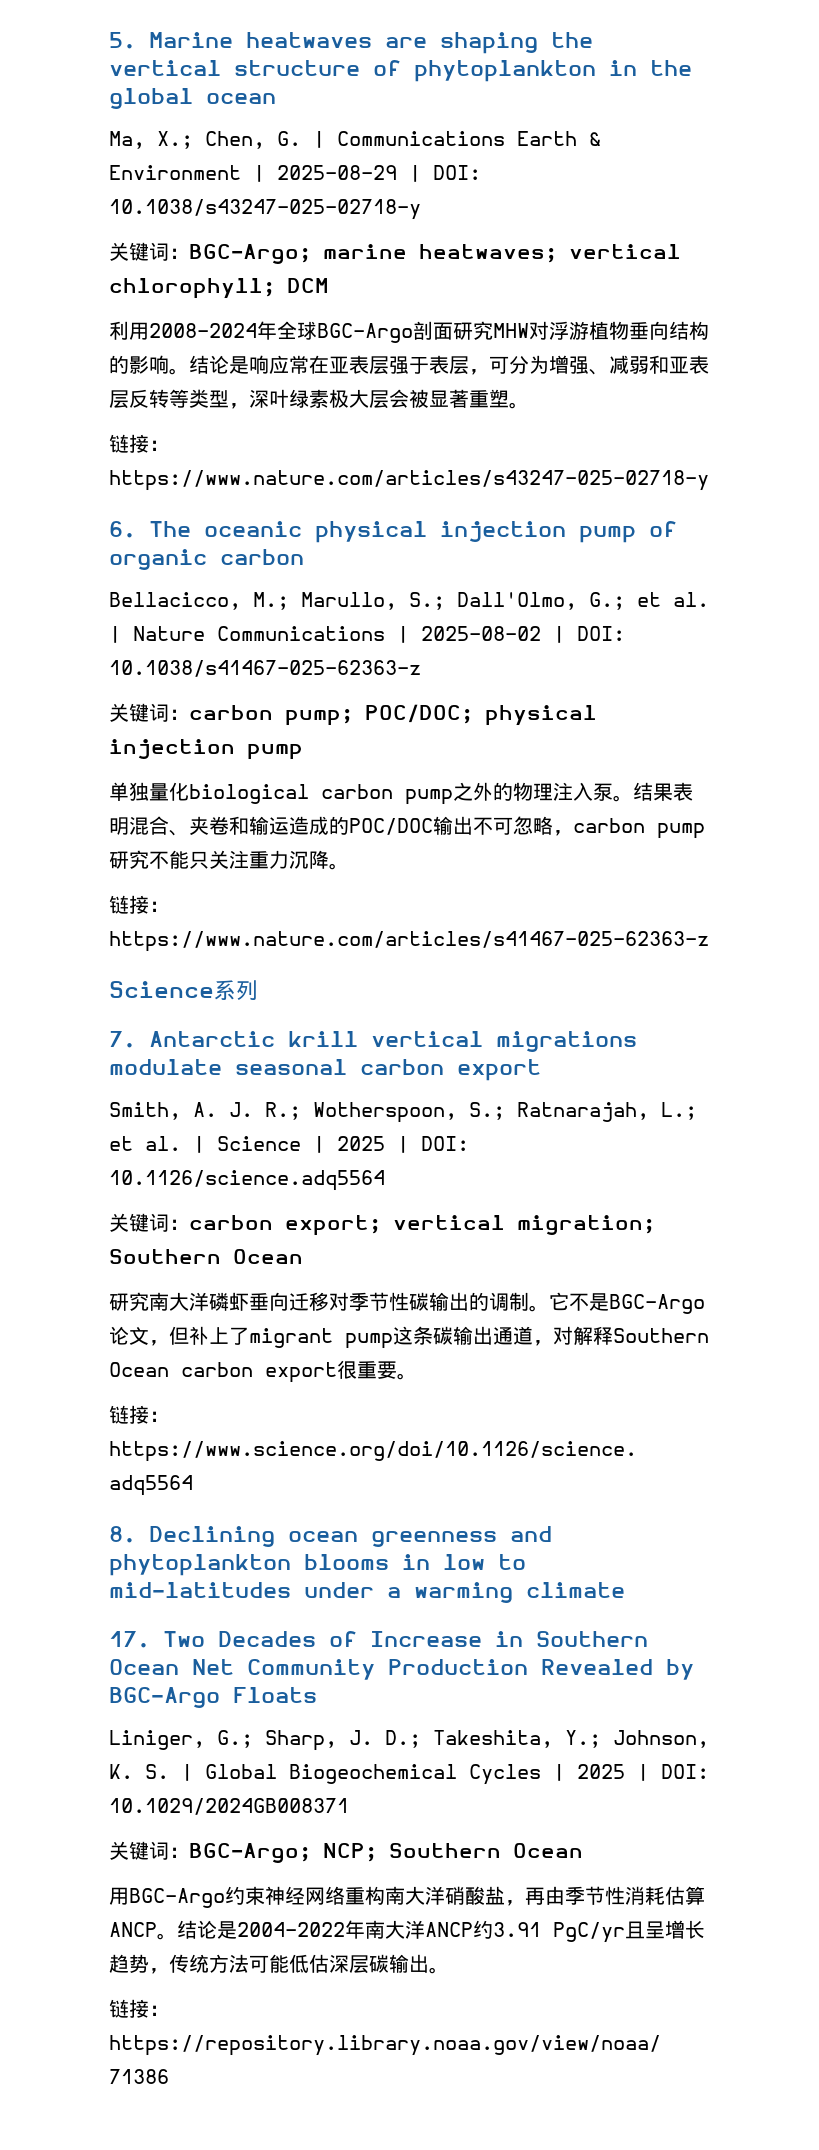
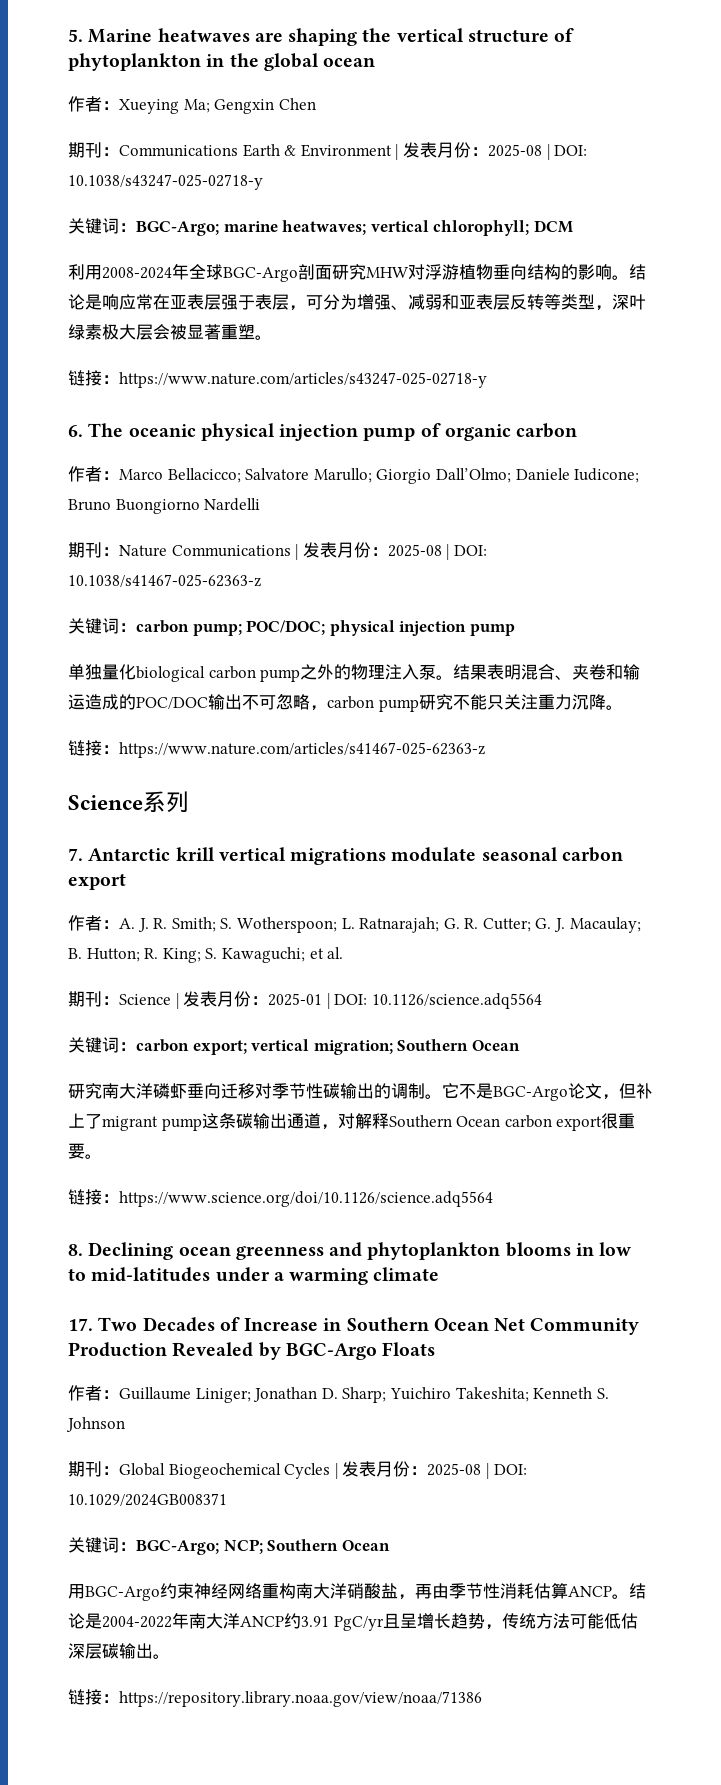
[109,131,325,149] Ma, X.; Chen, G. | -> [68,96,316,114] [68,142,119,158] 作者：Xueying Ma; Gengxin Chen // 期刊：
[277,165,397,180] 2025-08-29 -> [402,142,542,158] 发表月份：2025-08
[109,592,709,610] [109,626,541,643] Bellacicco, M.; Marullo, S.; Dall'Olmo, G.; et al. | Nature Communications | 2025-08-02 -> [68,466,640,484] [68,498,261,514] [68,542,442,560] 作者：Marco Bellacicco; Salvatore Marullo; Giorgio Dall’Olmo; Daniele Iudicone; Bruno Buongiorno Nardelli // 期刊：Nature Communications | 发表月份：2025-08
[109,1102,181,1120] Smith, -> [68,915,119,931] 作者：
[265,1102,697,1123] [109,1136,205,1153] R.; Wotherspoon, S.; Ratnarajah, L.; et al. | -> [153,917,641,933] [68,947,344,963] [68,991,119,1007] R. Smith; S. Wotherspoon; L. Ratnarajah; G. R. Cutter; G. J. Macaulay; B. Hutton; R. King; S. Kawaguchi; et al. // 期刊：
[337,1136,385,1151] 2025 -> [183,991,323,1007] 发表月份：2025-01
[109,1730,709,1751] [109,1764,193,1781] Liniger, G.; Sharp, J. D.; Takeshita, Y.; Johnson, K. S. | -> [68,1385,609,1403] [66,1417,125,1432] [68,1461,119,1477] 作者：Guillaume Liniger; Jonathan D. Sharp; Yuichiro Takeshita; Kenneth S. Johnson // 期刊：
[577,1764,625,1779] 2025 -> [342,1461,482,1477] 发表月份：2025-08

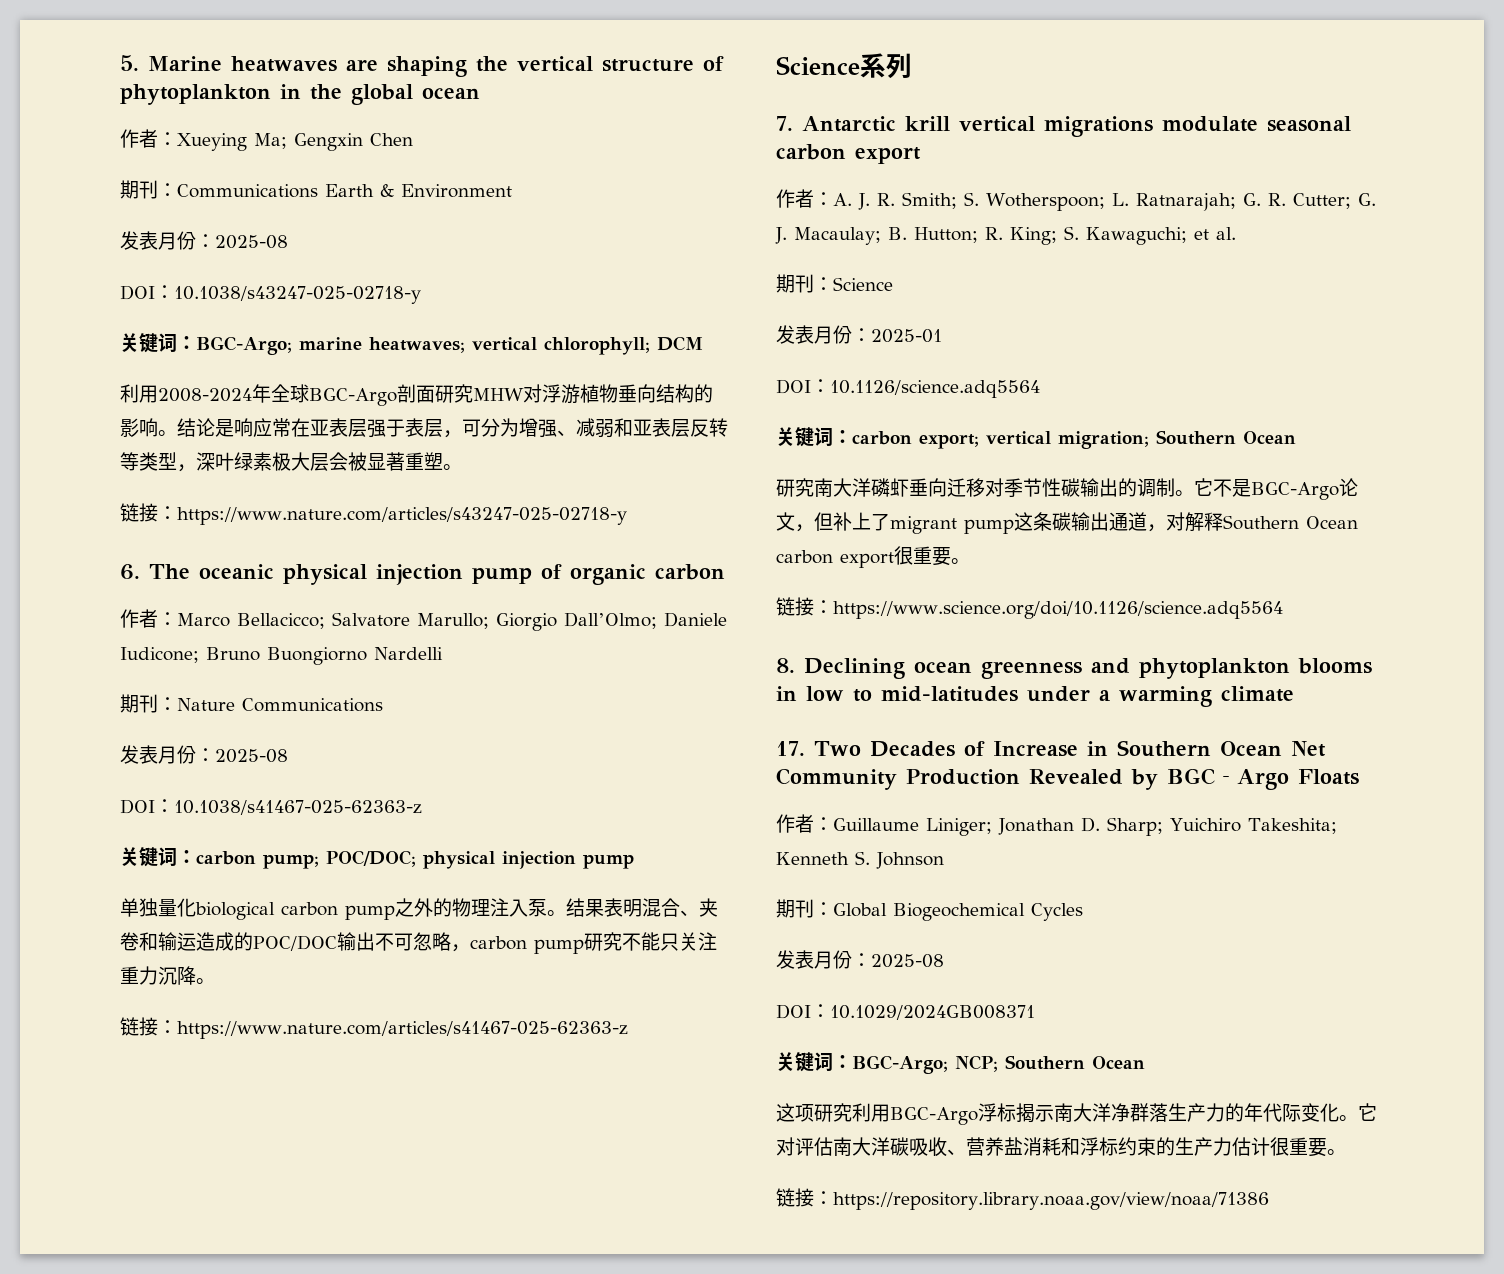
[395,142,588,160] | 发表月份：2025-08 | DOI: -> [120,231,288,250] [120,285,174,300] // 发表月份：2025-08 // DOI：
[295,542,487,560] | 发表月份：2025-08 | DOI: -> [120,745,288,764] [120,799,174,814] // 发表月份：2025-08 // DOI：
[175,993,179,1009] | -> (893, 284) //
[326,993,368,1009] | DOI: -> [776,379,830,394] // DOI：
[334,1461,527,1479] | 发表月份：2025-08 | DOI: -> [776,950,944,969] [776,1004,830,1019] // 发表月份：2025-08 // DOI：
[68,1583,646,1601] [68,1612,638,1631] [68,1643,153,1659] 用BGC-Argo约束神经网络重构南大洋硝酸盐，再由季节性消耗估算ANCP。结论是2004-2022年南大洋ANCP约3.91 PgC/yr且呈增长趋势，传统方法可能低估深层碳输出 -> [776,1103,1377,1125] [776,1137,1327,1157] 这项研究利用BGC-Argo浮标揭示南大洋净群落生产力的年代际变化。它对评估南大洋碳吸收、营养盐消耗和浮标约束的生产力估计很重要

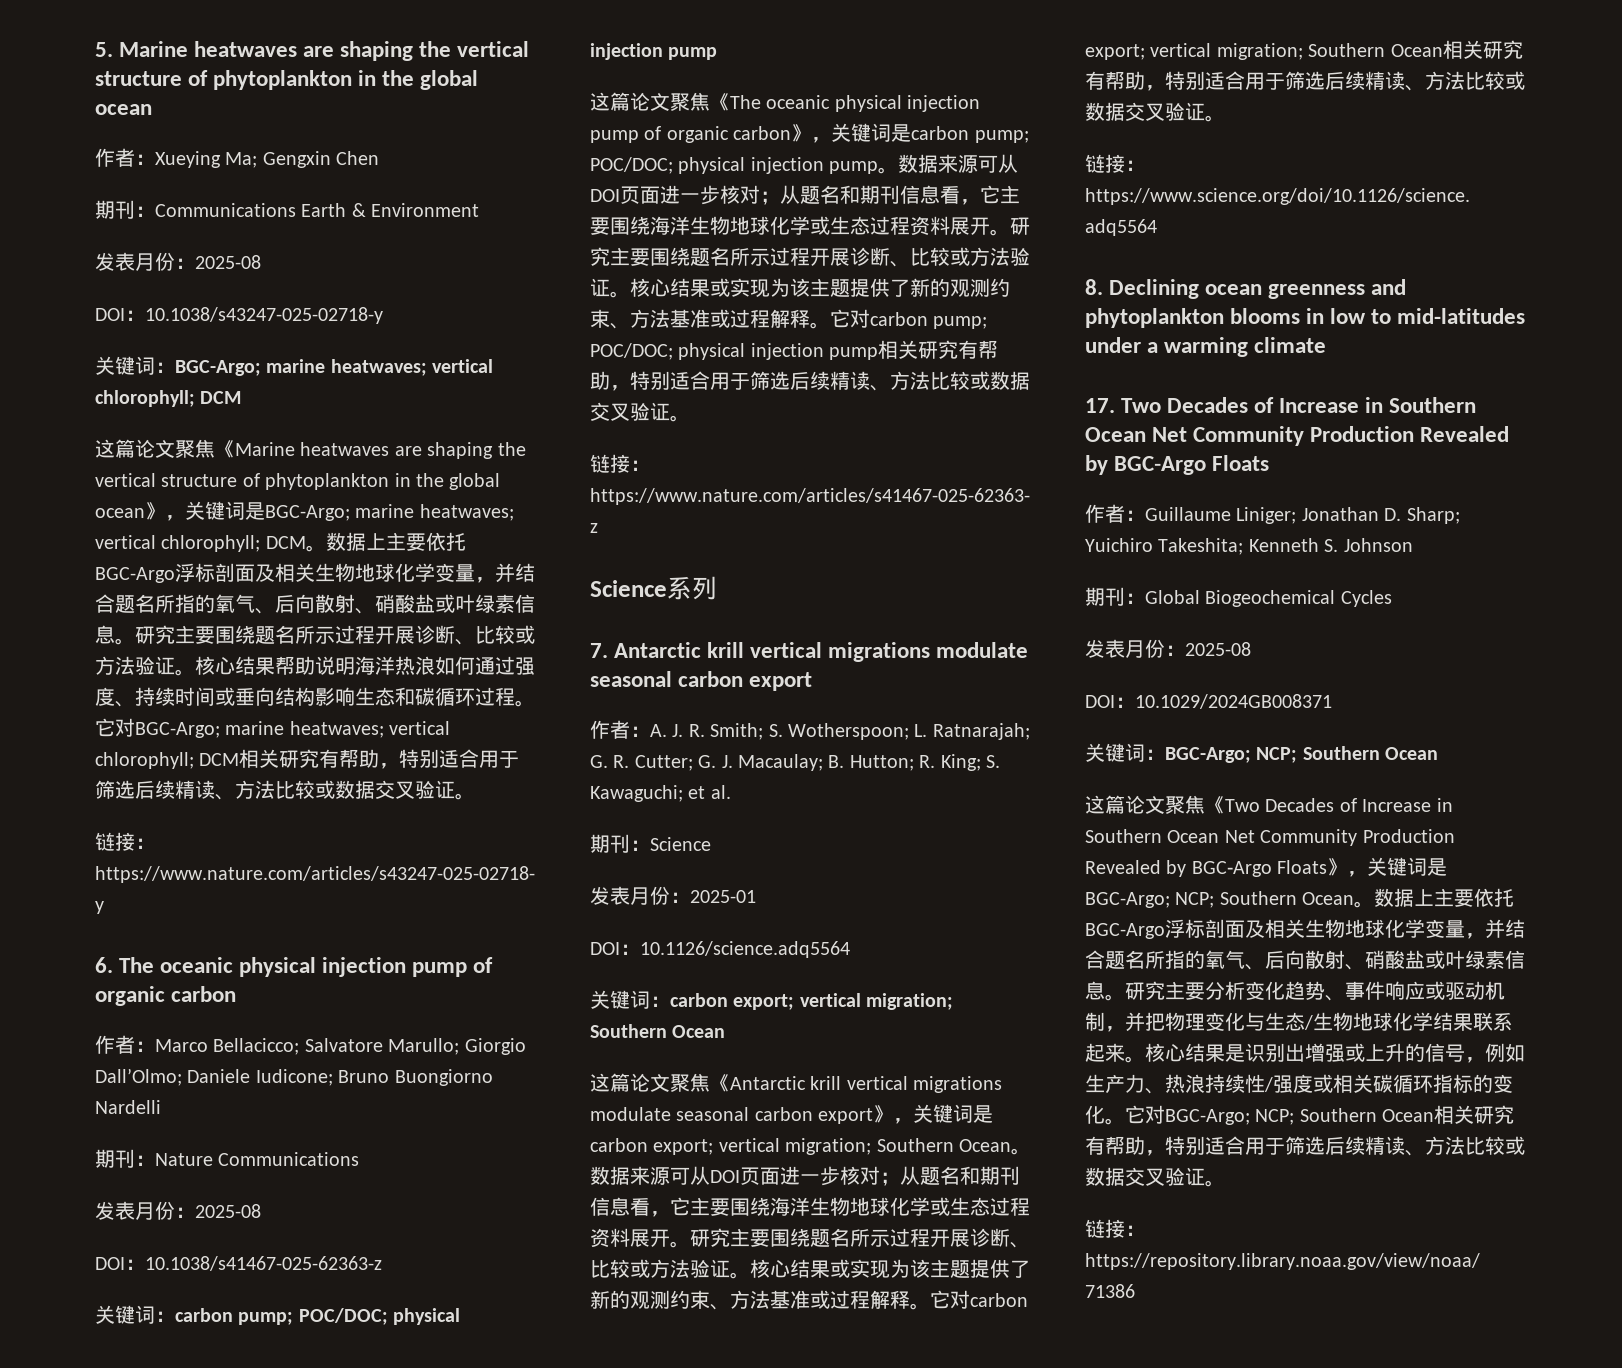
[120,384,713,406] [120,418,728,438] [120,452,443,472] 利用2008-2024年全球BGC-Argo剖面研究MHW对浮游植物垂向结构的影响。结论是响应常在亚表层强于表层，可分为增强、减弱和亚表层反转等类型，深叶绿素极大层会被显著重塑 -> [95,439,526,459] [95,473,501,490] [95,501,514,521] [95,532,466,552] [95,563,535,583] [95,594,535,614] [95,625,535,645] [95,656,535,676] [95,687,535,707] [95,718,451,738] [95,749,520,769] [95,780,455,800] 这篇论文聚焦《Marine heatwaves are shaping the vertical structure of phytoplankton in the global ocean》，关键词是BGC-Argo; marine heatwaves; vertical chlorophyll; DCM。数据上主要依托BGC-Argo浮标剖面及相关生物地球化学变量，并结合题名所指的氧气、后向散射、硝酸盐或叶绿素信息。研究主要围绕题名所示过程开展诊断、比较或方法验证。核心结果帮助说明海洋热浪如何通过强度、持续时间或垂向结构影响生态和碳循环过程。它对BGC-Argo; marine heatwaves; vertical chlorophyll; DCM相关研究有帮助，特别适合用于筛选后续精读、方法比较或数据交叉验证
[120,898,718,920] [120,932,717,954] [120,966,196,985] 单独量化biological carbon pump之外的物理注入泵。结果表明混合、夹卷和输运造成的POC/DOC输出不可忽略，carbon pump研究不能只关注重力沉降 -> [590,92,981,112] [590,123,1029,143] [590,154,1019,174] [590,185,1020,205] [590,216,1030,236] [590,247,1030,267] [590,278,1010,298] [590,309,988,329] [590,340,999,360] [590,371,1030,391] [590,402,670,421] 这篇论文聚焦《The oceanic physical injection pump of organic carbon》，关键词是carbon pump; POC/DOC; physical injection pump。数据来源可从DOI页面进一步核对；从题名和期刊信息看，它主要围绕海洋生物地球化学或生态过程资料展开。研究主要围绕题名所示过程开展诊断、比较或方法验证。核心结果或实现为该主题提供了新的观测约束、方法基准或过程解释。它对carbon pump; POC/DOC; physical injection pump相关研究有帮助，特别适合用于筛选后续精读、方法比较或数据交叉验证
[776,478,1358,500] [776,512,1358,534] [776,546,951,568] 研究南大洋磷虾垂向迁移对季节性碳输出的调制。它不是BGC-Argo论文，但补上了migrant pump这条碳输出通道，对解释Southern Ocean carbon export很重要 -> [590,1073,1003,1093] [590,1104,994,1124] [590,1138,1031,1155] [590,1166,1020,1186] [590,1197,1030,1217] [590,1228,1030,1248] [590,1259,1030,1279] [590,1290,1028,1310] [1085,40,1523,60] [1085,71,1525,91] [1085,102,1205,121] 这篇论文聚焦《Antarctic krill vertical migrations modulate seasonal carbon export》，关键词是carbon export; vertical migration; Southern Ocean。数据来源可从DOI页面进一步核对；从题名和期刊信息看，它主要围绕海洋生物地球化学或生态过程资料展开。研究主要围绕题名所示过程开展诊断、比较或方法验证。核心结果或实现为该主题提供了新的观测约束、方法基准或过程解释。它对carbon export; vertical migration; Southern Ocean相关研究有帮助，特别适合用于筛选后续精读、方法比较或数据交叉验证
[795,1103,1377,1125] [776,1137,1327,1157] 项研究利用BGC-Argo浮标揭示南大洋净群落生产力的年代际变化。它对评估南大洋碳吸收、营养盐消耗和浮标约束的生产力估计很重要 -> [1105,795,1453,814] [1085,829,1455,846] [1085,857,1448,877] [1085,888,1515,908] [1085,919,1525,939] [1085,950,1525,970] [1085,981,1505,1001] [1085,1012,1513,1032] [1085,1043,1525,1063] [1085,1074,1513,1094] [1085,1105,1515,1125] [1085,1136,1525,1156] [1085,1167,1205,1186] 篇论文聚焦《Two Decades of Increase in Southern Ocean Net Community Production Revealed by BGC‐Argo Floats》，关键词是BGC-Argo; NCP; Southern Ocean。数据上主要依托BGC-Argo浮标剖面及相关生物地球化学变量，并结合题名所指的氧气、后向散射、硝酸盐或叶绿素信息。研究主要分析变化趋势、事件响应或驱动机制，并把物理变化与生态/生物地球化学结果联系起来。核心结果是识别出增强或上升的信号，例如生产力、热浪持续性/强度或相关碳循环指标的变化。它对BGC-Argo; NCP; Southern Ocean相关研究有帮助，特别适合用于筛选后续精读、方法比较或数据交叉验证

